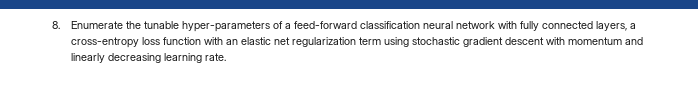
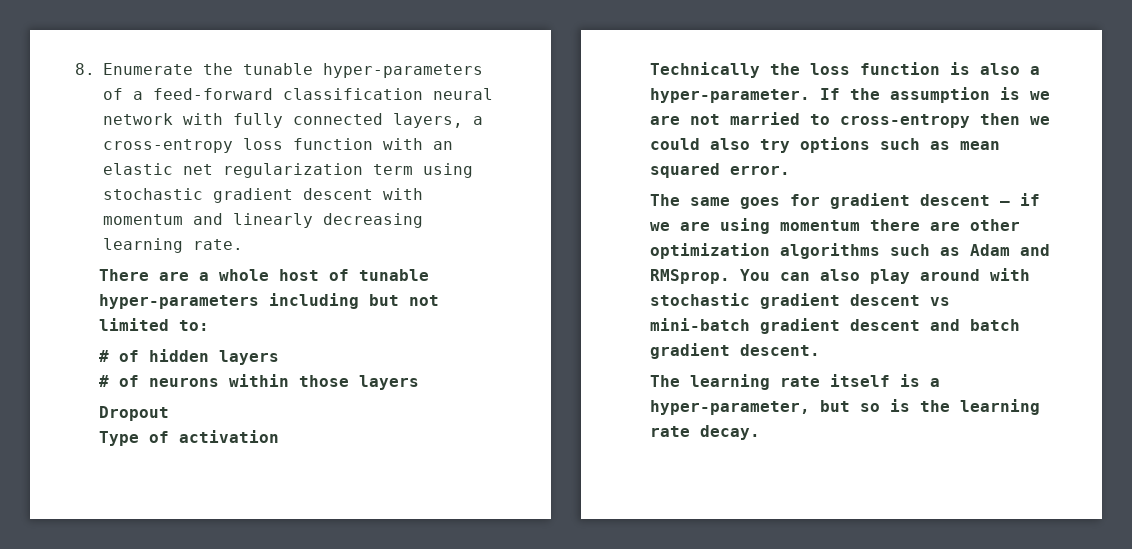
(226, 57) none -> [98,269,429,281] [98,293,439,309] [98,318,209,331] [98,349,279,365] [98,374,419,390] [98,406,169,421] [98,430,279,446] [649,62,1040,78] [649,87,1050,103] [649,112,1050,128] [649,137,1000,153] [649,163,790,178] [649,193,1040,209] [649,218,1020,234] [649,243,1050,259] [649,268,1030,284] [649,293,950,309] [649,318,1020,334] [649,343,820,359] [649,374,940,390] [649,399,1040,415] [649,425,760,440] // There are a whole host of tunable hyper-parameters including but not limited to: // # of hidden layers // # of neurons within those layers // Dropout // Type of activation // Technically the loss function is also a hyper-parameter. If the assumption is we are not married to cross-entropy then we could also try options such as mean squared error. // The same goes for gradient descent – if we are using momentum there are other optimization algorithms such as Adam and RMSprop. You can also play around with stochastic gradient descent vs mini-batch gradient descent and batch gradient descent. // The learning rate itself is a hyper-parameter, but so is the learning rate decay.

